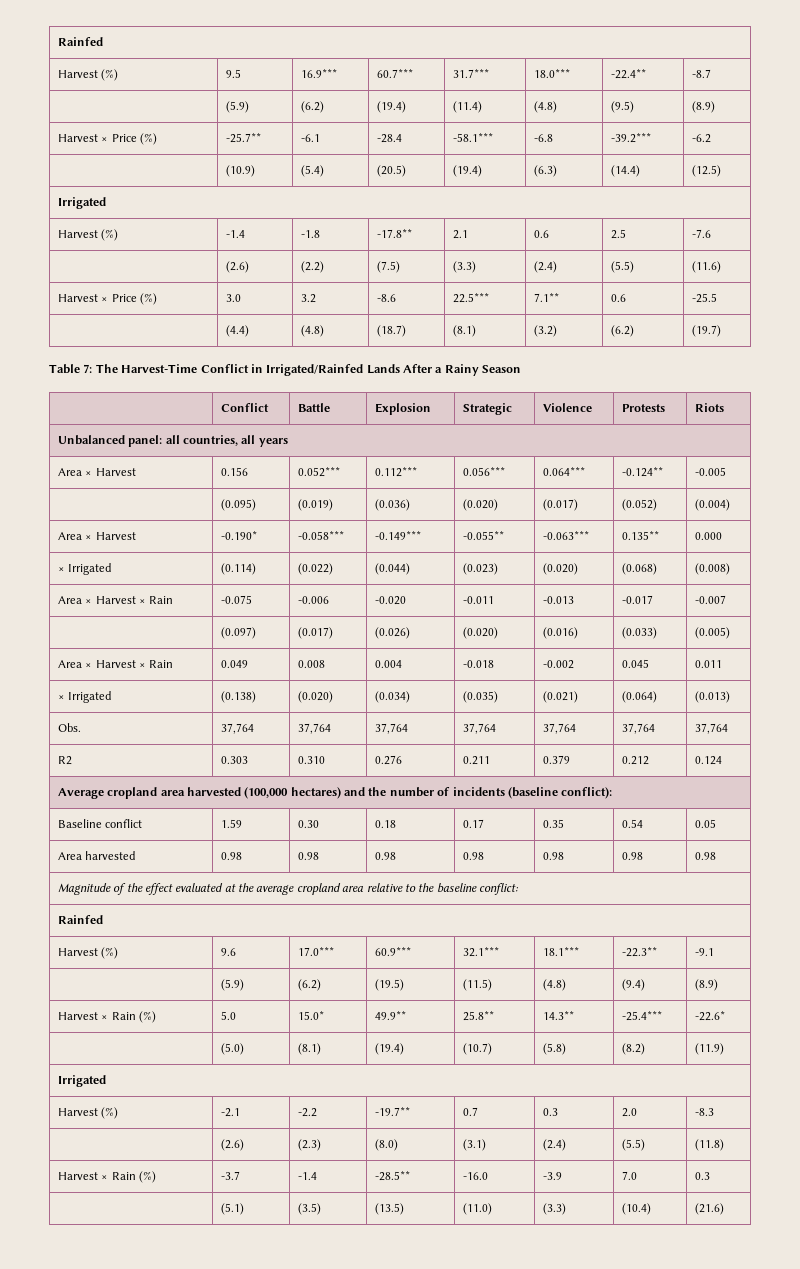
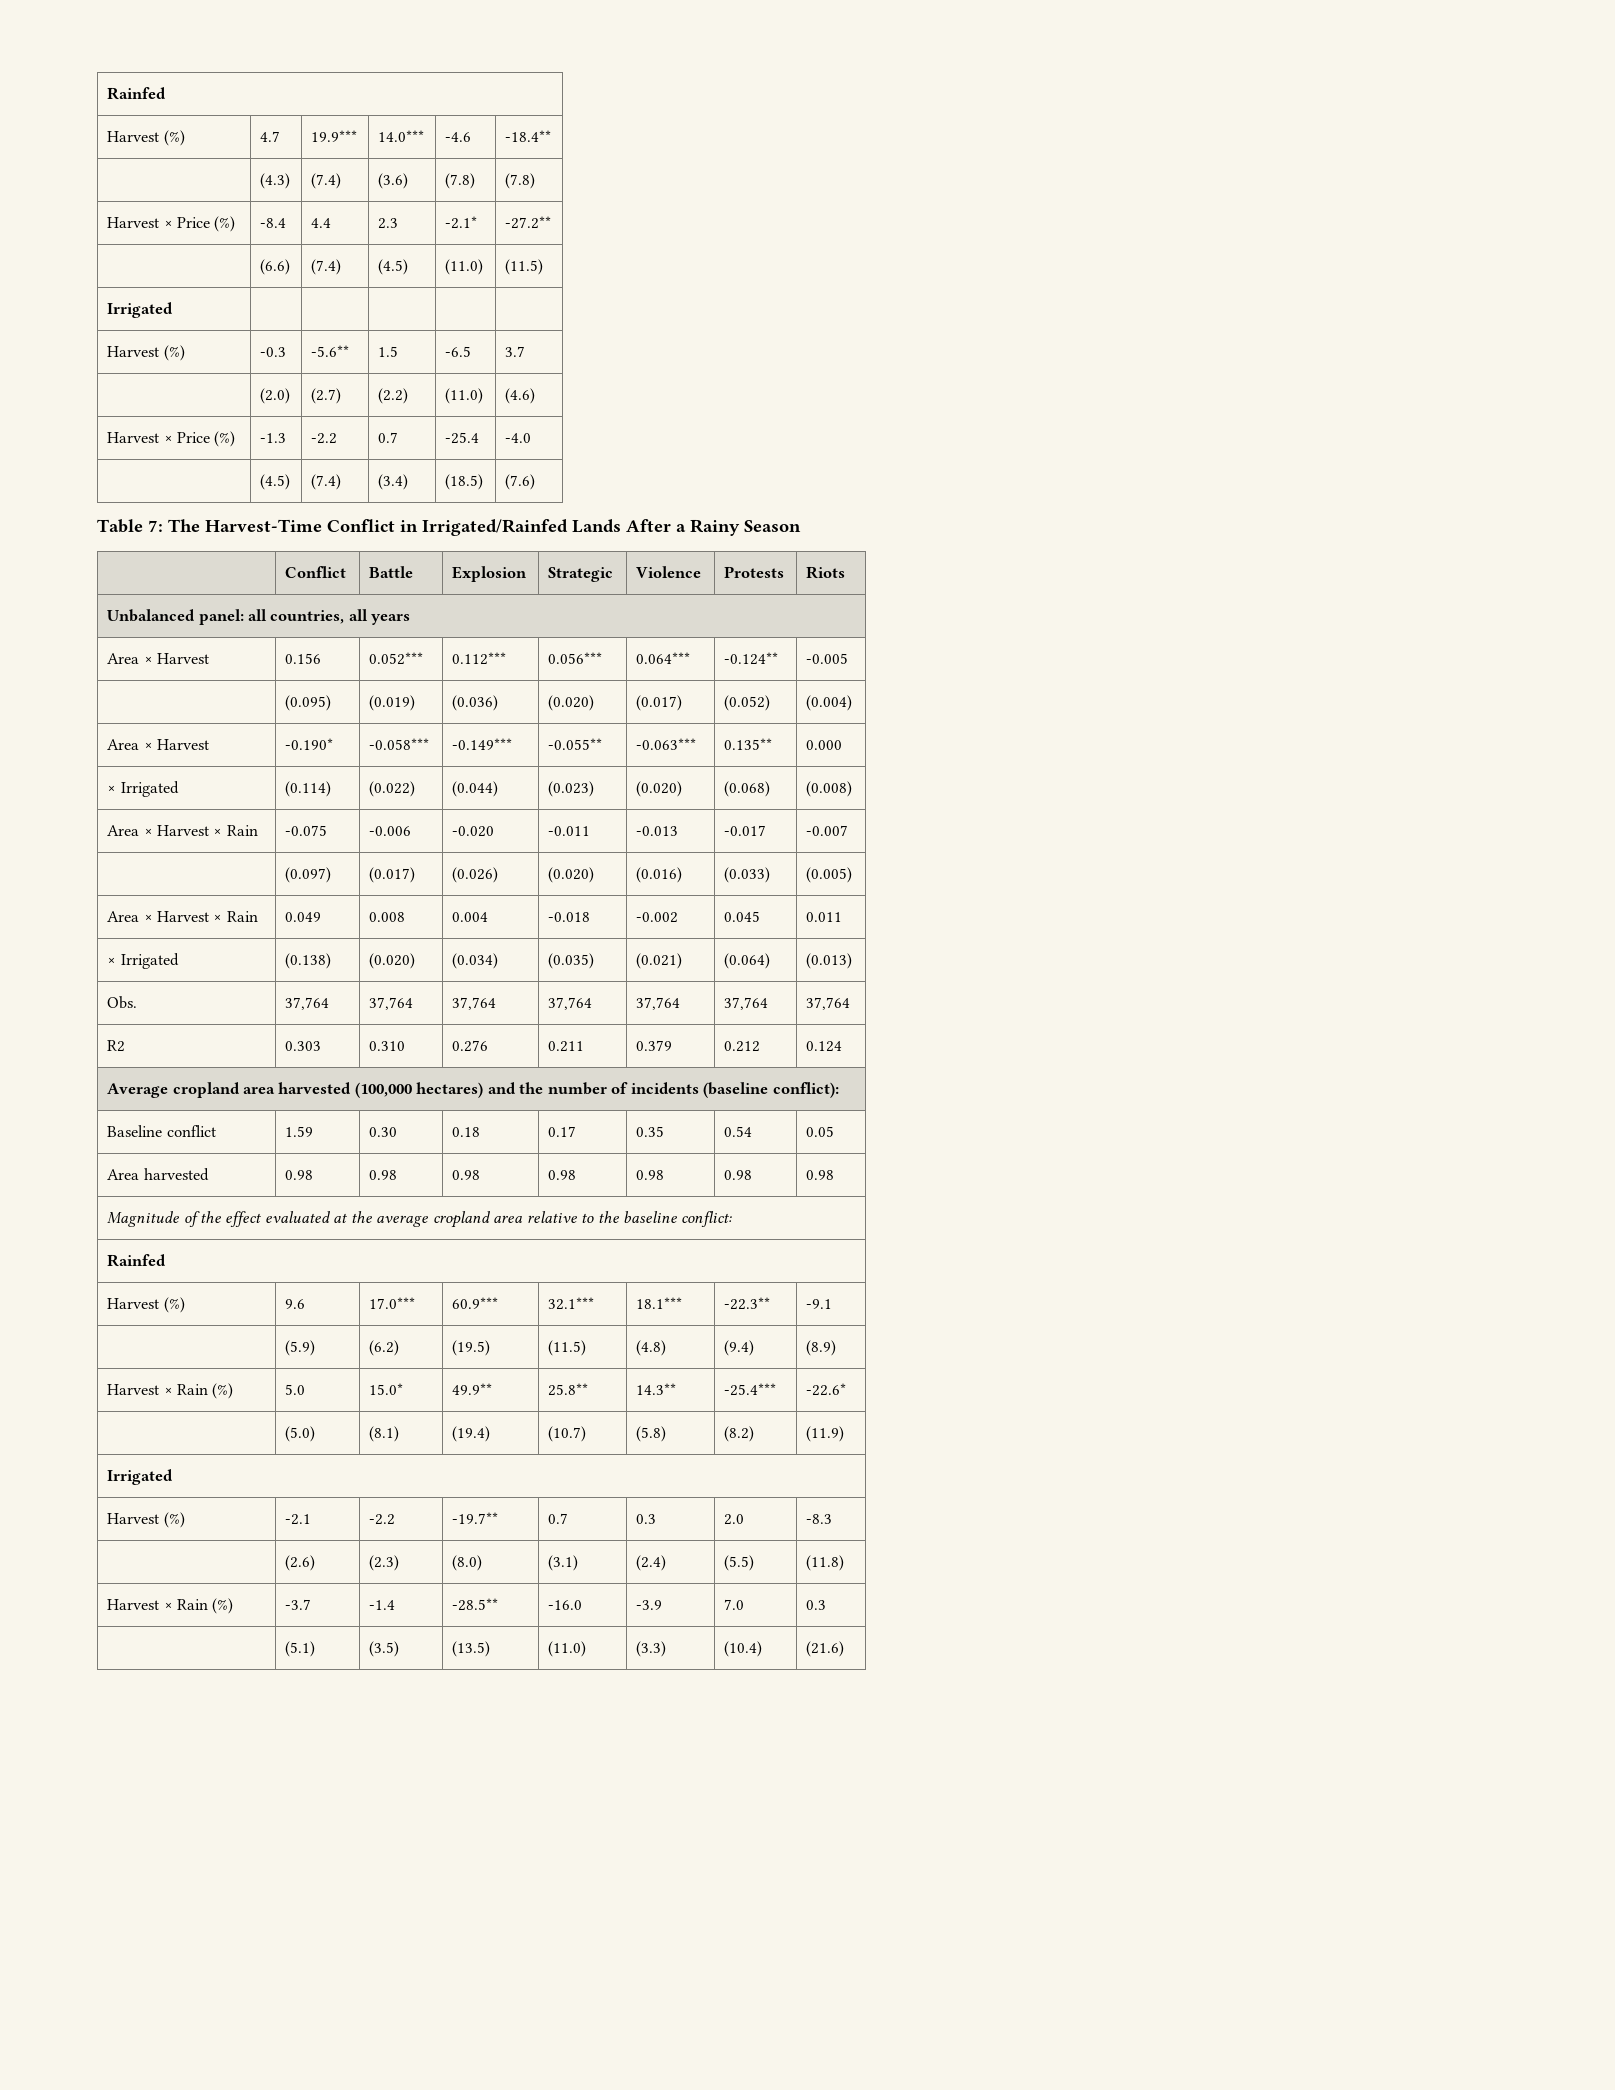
[57,37,103,46] [57,69,119,81] [225,69,241,78] [300,69,337,78] [376,69,413,78] [452,69,489,78] [533,69,570,78] [610,69,646,79] [691,69,711,78] [225,101,249,113] [300,101,324,113] [376,101,406,113] [452,101,482,113] [533,101,557,113] [610,101,634,113] [691,101,715,113] [57,133,157,145] [225,133,261,143] [300,134,320,142] [376,134,402,143] [452,133,493,142] [533,134,553,142] [610,133,651,143] [691,134,711,143] [225,165,255,177] [300,165,324,177] [376,165,406,177] [452,165,482,177] [533,165,557,177] [610,165,640,177] [691,165,721,177] [57,197,106,209] [57,229,119,241] [225,230,245,238] [300,230,320,238] [376,229,412,238] [452,230,468,239] [533,230,549,238] [610,229,626,239] [691,229,711,238] [225,261,249,273] [300,261,324,273] [376,261,400,273] [452,261,476,273] [533,261,557,273] [610,261,634,273] [691,261,721,273] [57,293,157,305] [225,294,241,302] [300,294,316,303] [376,294,396,302] [452,293,489,303] [533,293,559,302] [610,294,626,302] [691,293,717,303] [225,325,249,337] [300,325,324,337] [376,325,406,337] [452,325,476,337] [533,325,557,337] [610,325,634,337] [691,325,721,337] Rainfed // Harvest (%) | 9.5 | 16.9*** | 60.7*** | 31.7*** | 18.0*** | -22.4** | -8.7 // | (5.9) | (6.2) | (19.4) | (11.4) | (4.8) | (9.5) | (8.9) // Harvest × Price (%) | -25.7** | -6.1 | -28.4 | -58.1*** | -6.8 | -39.2*** | -6.2 // | (10.9) | (5.4) | (20.5) | (19.4) | (6.3) | (14.4) | (12.5) // Irrigated // Harvest (%) | -1.4 | -1.8 | -17.8** | 2.1 | 0.6 | 2.5 | -7.6 // | (2.6) | (2.2) | (7.5) | (3.3) | (2.4) | (5.5) | (11.6) // Harvest × Price (%) | 3.0 | 3.2 | -8.6 | 22.5*** | 7.1** | 0.6 | -25.5 // | (4.4) | (4.8) | (18.7) | (8.1) | (3.2) | (6.2) | (19.7) -> [107,87,167,100] [107,130,185,146] [260,131,281,142] [311,130,358,142] [378,130,425,142] [445,132,472,142] [505,130,552,142] [260,173,291,189] [311,173,342,189] [378,173,409,189] [445,173,476,189] [505,173,536,189] [107,216,236,232] [260,218,287,228] [311,218,332,228] [378,218,399,229] [445,216,478,229] [505,216,552,229] [260,259,291,275] [311,259,342,275] [378,259,409,275] [445,259,484,275] [505,259,544,275] [107,302,174,318] [107,345,185,361] [260,347,287,357] [311,345,350,357] [378,346,399,357] [445,346,472,357] [505,346,526,357] [260,388,291,404] [311,388,342,404] [378,388,409,404] [445,388,484,404] [505,388,536,404] [107,431,236,447] [260,433,287,443] [311,433,338,444] [378,432,399,443] [445,432,480,444] [505,433,532,443] [260,474,291,490] [311,474,342,490] [378,474,409,490] [445,474,484,490] [505,474,536,490] Rainfed // Harvest (%) | 4.7 | 19.9*** | 14.0*** | -4.6 | -18.4** // | (4.3) | (7.4) | (3.6) | (7.8) | (7.8) // Harvest × Price (%) | -8.4 | 4.4 | 2.3 | -2.1* | -27.2** // | (6.6) | (7.4) | (4.5) | (11.0) | (11.5) // Irrigated | | | | | // Harvest (%) | -0.3 | -5.6** | 1.5 | -6.5 | 3.7 // | (2.0) | (2.7) | (2.2) | (11.0) | (4.6) // Harvest × Price (%) | -1.3 | -2.2 | 0.7 | -25.4 | -4.0 // | (4.5) | (7.4) | (3.4) | (18.5) | (7.6)

